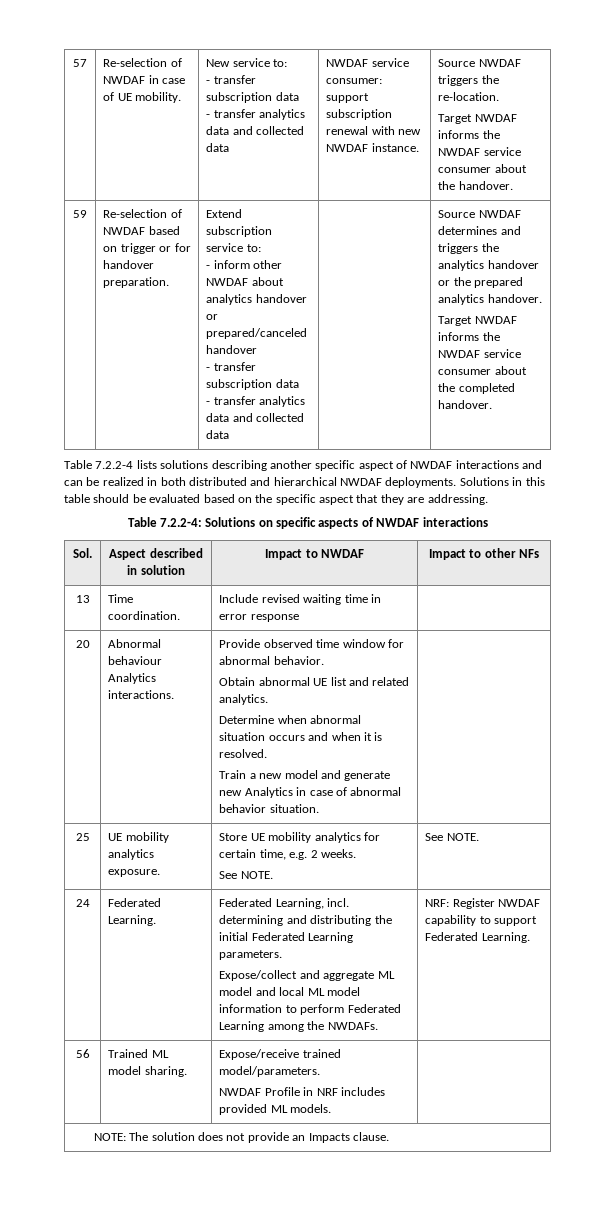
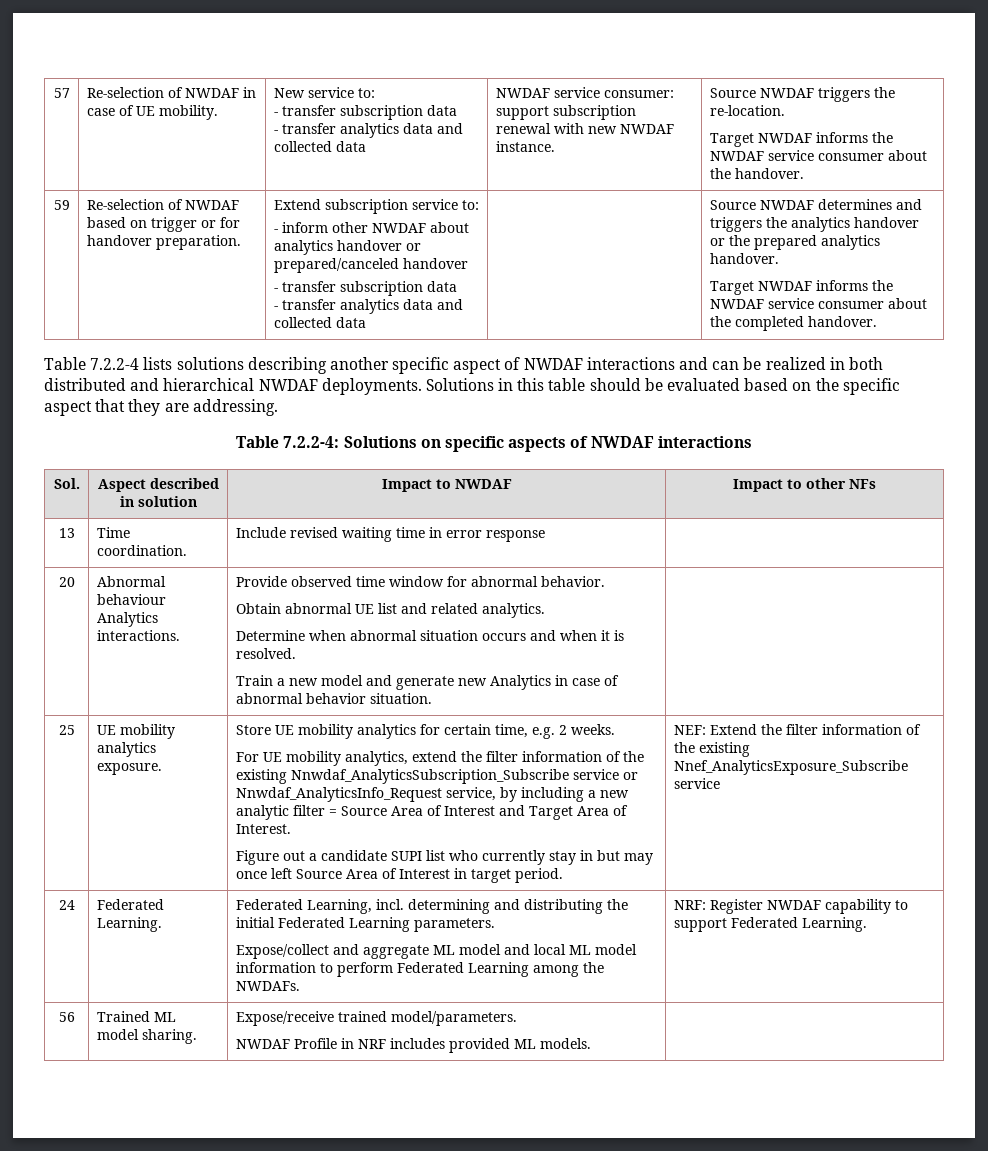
[219,871,273,879] [425,833,479,841] See NOTE. | See NOTE. -> [235,751,644,766] [235,769,638,784] [235,787,629,802] [235,805,628,820] [235,824,291,834] [235,850,653,865] [235,868,563,883] [673,724,921,735] [673,742,750,757] [673,760,908,775] [673,778,720,789] For UE mobility analytics, extend the filter information of the existing Nnwdaf_AnalyticsSubscription_Subscribe service or Nnwdaf_AnalyticsInfo_Request service, by including a new analytic filter = Source Area of Interest and Target Area of Interest. // Figure out a candidate SUPI list who currently stay in but may once left Source Area of Interest in target period. | NEF: Extend the filter information of the existing Nnef_AnalyticsExposure_Subscribe service
[93,1132,389,1143] // NOTE: The solution does not provide an Impacts clause. -> (591, 1043) none

